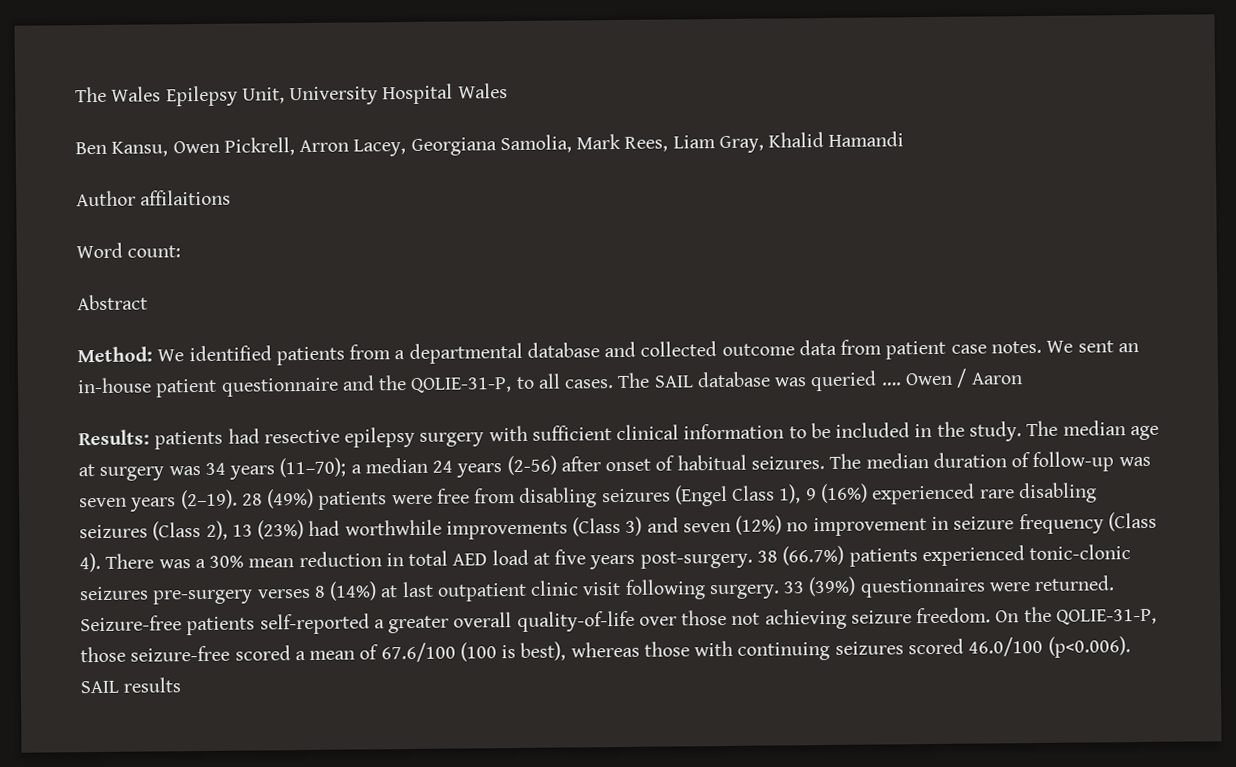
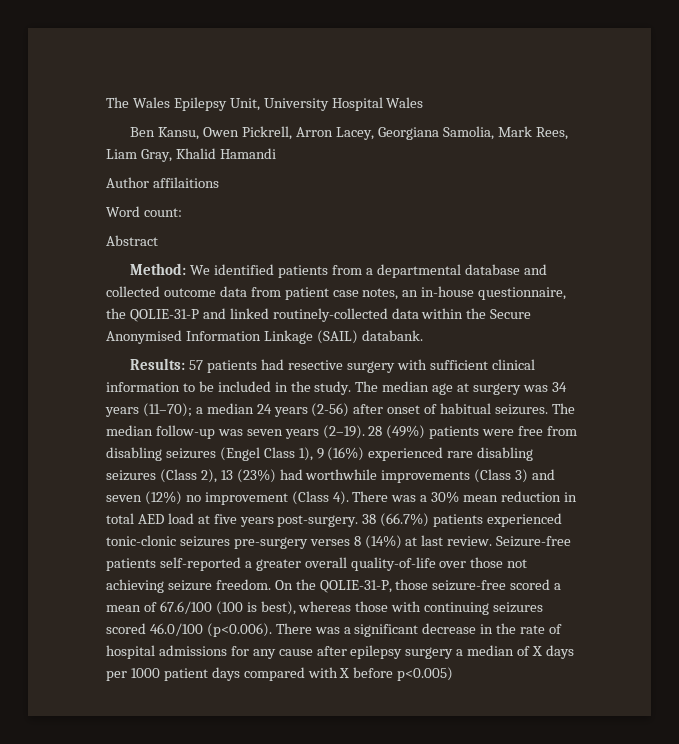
[990,340,1139,354] [77,368,1023,398] notes. We sent an in-house patient questionnaire and the QOLIE-31-P, to all cases. The SAIL database was queried …. Owen / Aaron -> [362,286,567,300] [106,308,532,322] [106,330,423,344] notes, an in-house questionnaire, the QOLIE-31-P and linked routinely-collected data within the Secure Anonymised Information Linkage (SAIL) databank.
(150, 437) none -> [189,360,204,370] 57
[344,426,416,448] epilepsy -> (343, 365) none
[932,452,1032,468] duration of -> (153, 430) none
[930,513,1104,535] in seizure frequency -> (288, 498) none
[436,575,1116,602] outpatient clinic visit following surgery. 33 (39%) questionnaires were returned. -> [447,536,493,546] review.
[80,677,182,694] SAIL results -> [275,623,563,637] [106,645,574,659] [106,667,454,681] There was a significant decrease in the rate of hospital admissions for any cause after epilepsy surgery a median of X days per 1000 patient days compared with X before p<0.005)

